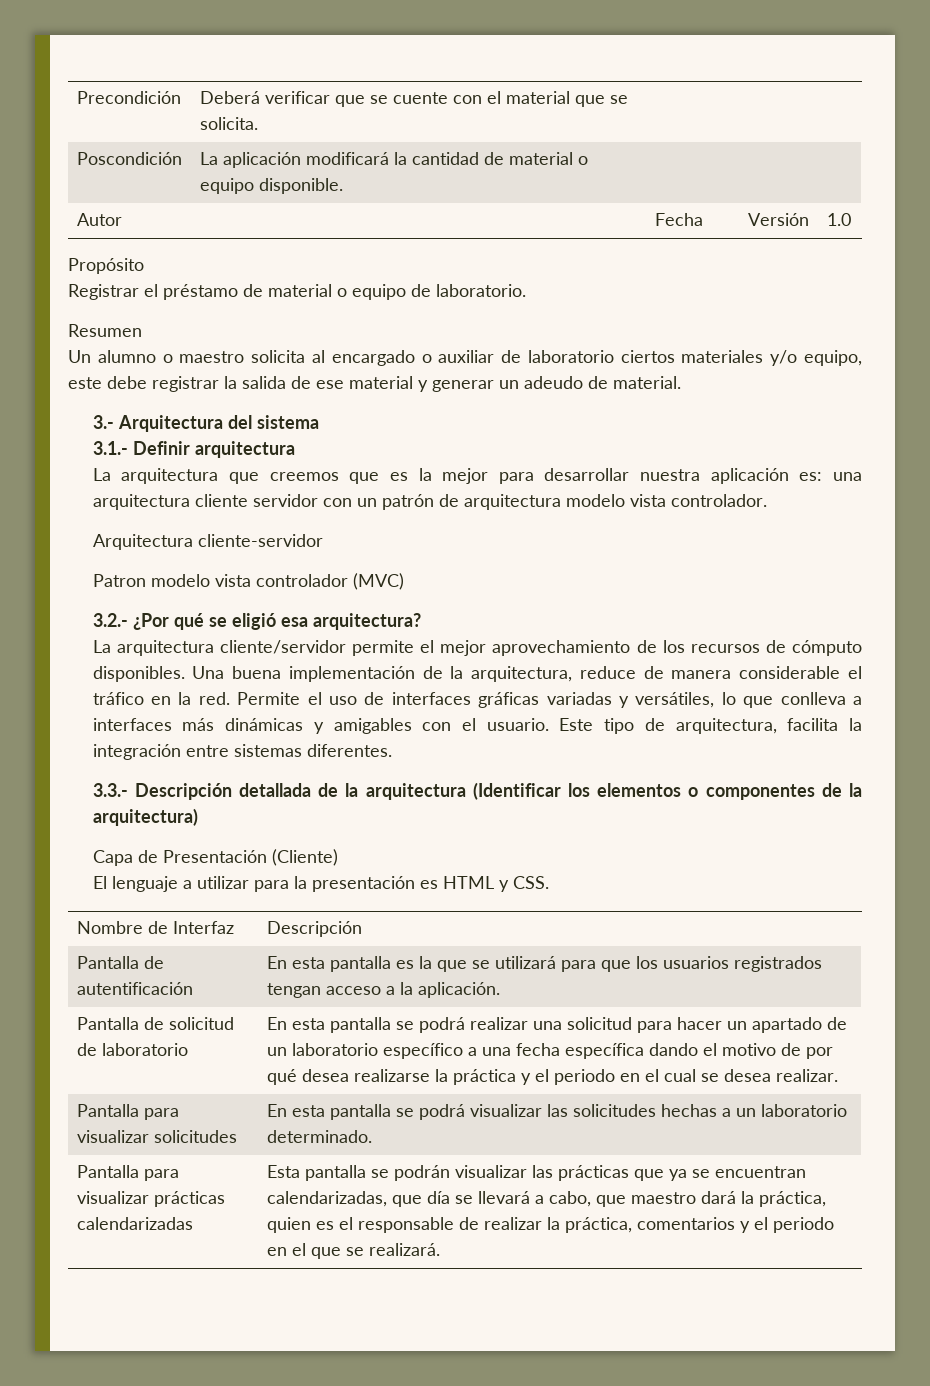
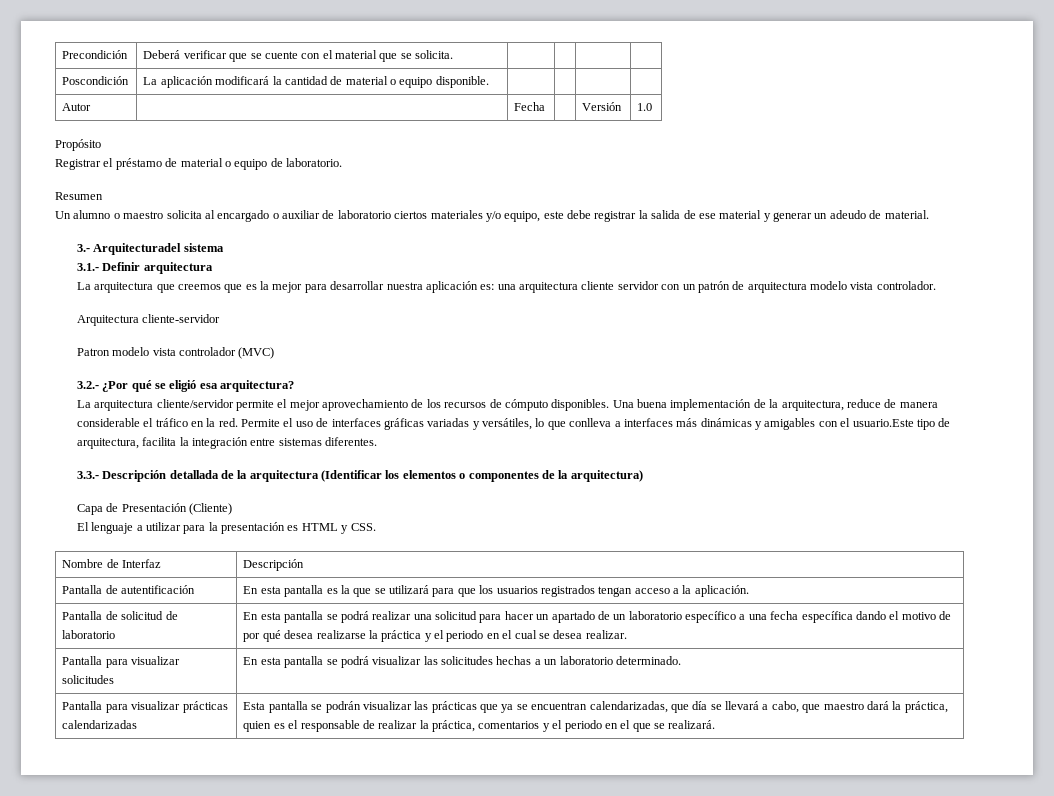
[117,415,252,432] Arquitectura del -> [93,243,182,255] Arquitecturadel
[486,718,594,731] usuario. Este -> [852,419,914,427] usuario.Este

